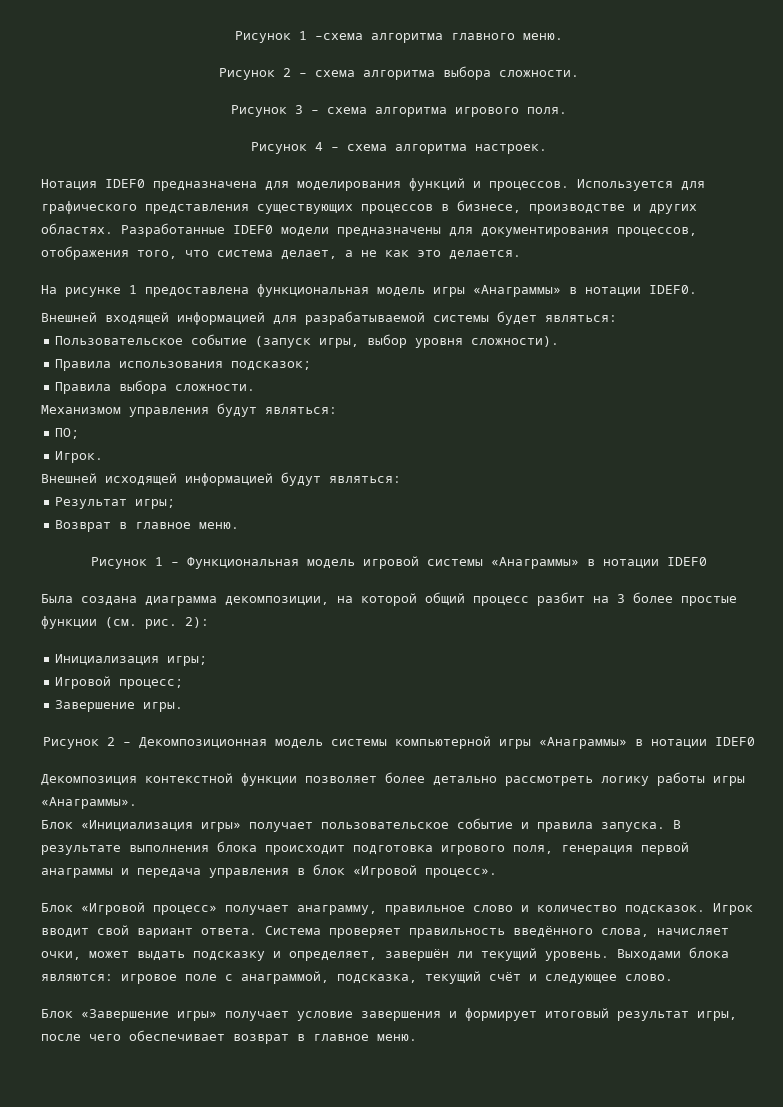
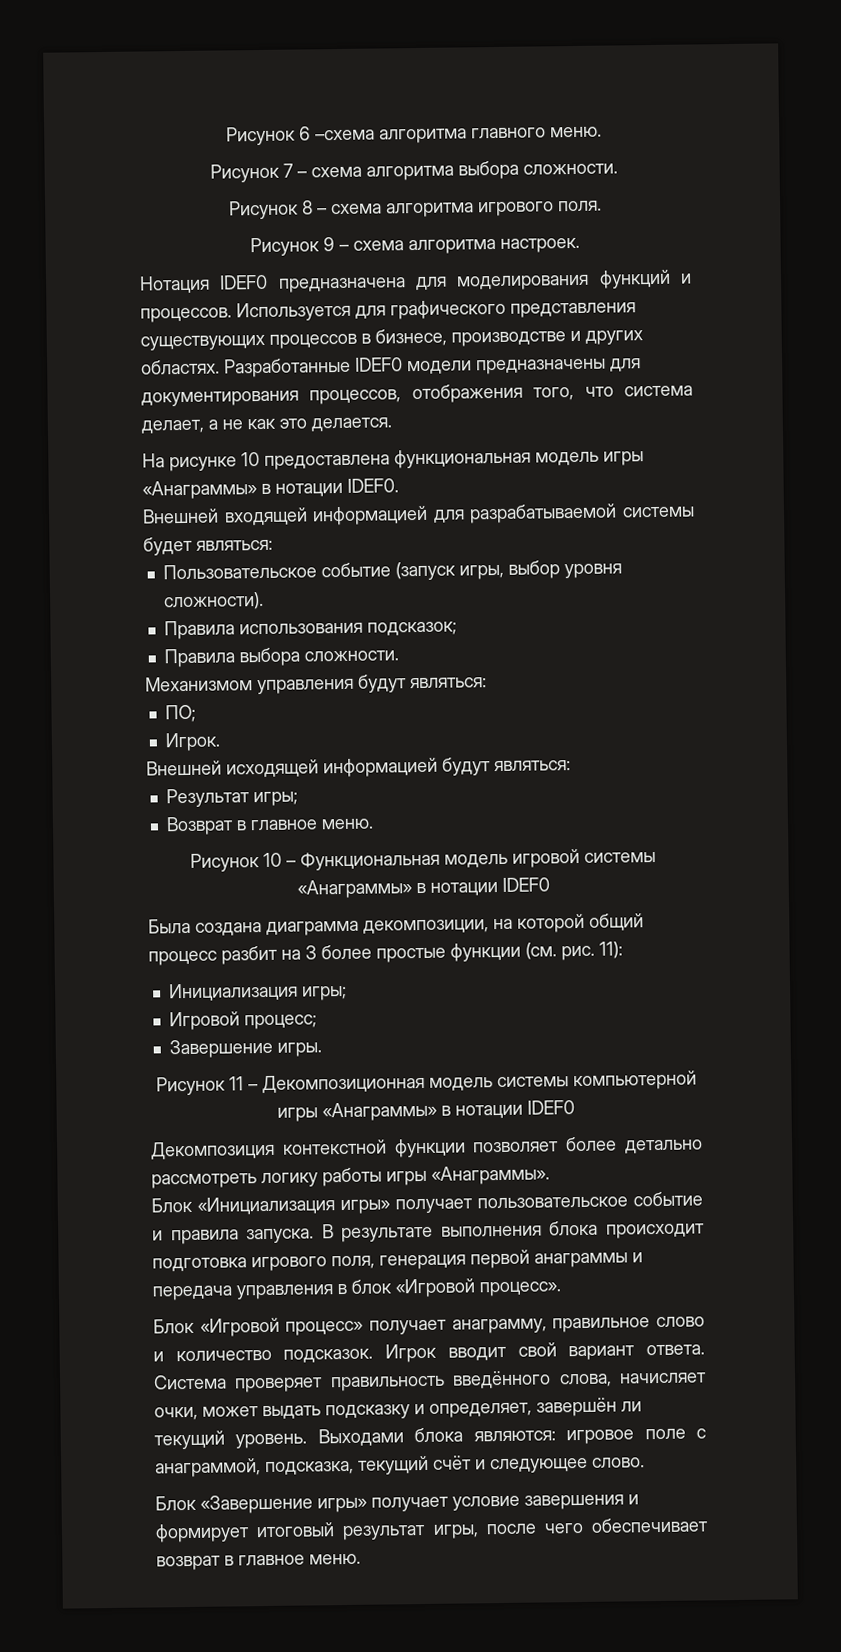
[234,31,307,43] Рисунок 1 -> [226,126,311,146] Рисунок 6
[282,68,291,77] 2 -> [283,163,293,178] 7
[294,105,303,114] 3 -> [301,200,313,215] 8
[314,142,323,151] 4 -> [323,237,335,252] 9
[129,285,137,294] 1 -> [241,452,260,467] 10
[154,557,163,566] 1 -> [263,852,282,868] 10
[185,617,209,628] 2): -> [599,941,623,959] 11):
[106,737,115,746] 2 -> [228,1076,244,1091] 11

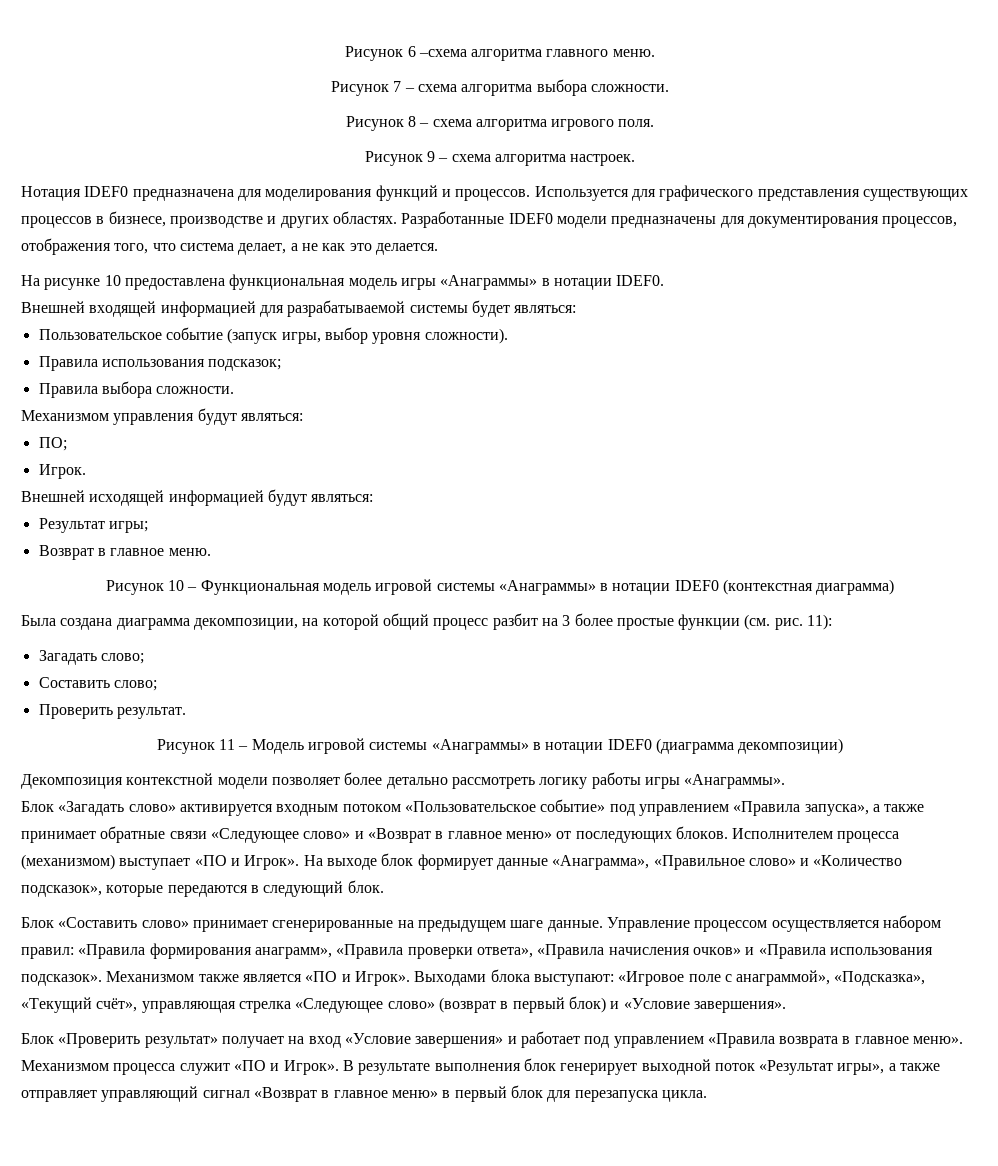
(550, 884) none -> [723,579,895,595] (контекстная диаграмма)
[167,982,347,1002] [168,1011,317,1031] [168,1038,322,1059] [155,1070,697,1096] [277,1100,575,1122] Инициализация игры; // Игровой процесс; // Завершение игры. // Рисунок 11 – Декомпозиционная модель системы компьютерной игры «Анаграммы» в нотации IDEF0 -> [38,650,144,665] [38,677,157,691] [38,704,186,719] [156,738,844,754] Загадать слово; // Составить слово; // Проверить результат. // Рисунок 11 – Модель игровой системы «Анаграммы» в нотации IDEF0 (диаграмма декомпозиции)
[393,1138,466,1158] функции -> [217,777,268,789] модели
[197,1191,703,1215] [152,1220,705,1245] [152,1249,643,1272] [152,1278,561,1301] [153,1316,705,1337] [153,1342,705,1363] [153,1370,707,1393] [154,1397,642,1421] [154,1427,707,1450] [155,1455,645,1478] [155,1494,639,1514] [155,1517,710,1543] [156,1553,361,1571] «Инициализация игры» получает пользовательское событие и правила запуска. В результате выполнения блока происходит подготовка игрового поля, генерация первой анаграммы и передача управления в блок «Игровой процесс». // Блок «Игровой процесс» получает анаграмму, правильное слово и количество подсказок. Игрок вводит свой вариант ответа. Система проверяет правильность введённого слова, начисляет очки, может выдать подсказку и определяет, завершён ли текущий уровень. Выходами блока являются: игровое поле с анаграммой, подсказка, текущий счёт и следующее слово. // Блок «Завершение игры» получает условие завершения и формирует итоговый результат игры, после чего обеспечивает возврат в главное меню. -> [58,799,925,816] [21,826,900,843] [21,853,903,870] [21,880,384,897] [21,915,941,932] [21,943,933,959] [21,969,926,986] [21,996,786,1013] [21,1031,964,1048] [21,1058,941,1075] [21,1085,707,1102] «Загадать слово» активируется входным потоком «Пользовательское событие» под управлением «Правила запуска», а также принимает обратные связи «Следующее слово» и «Возврат в главное меню» от последующих блоков. Исполнителем процесса (механизмом) выступает «ПО и Игрок». На выходе блок формирует данные «Анаграмма», «Правильное слово» и «Количество подсказок», которые передаются в следующий блок. // Блок «Составить слово» принимает сгенерированные на предыдущем шаге данные. Управление процессом осуществляется набором правил: «Правила формирования анаграмм», «Правила проверки ответа», «Правила начисления очков» и «Правила использования подсказок». Механизмом также является «ПО и Игрок». Выходами блока выступают: «Игровое поле с анаграммой», «Подсказка», «Текущий счёт», управляющая стрелка «Следующее слово» (возврат в первый блок) и «Условие завершения». // Блок «Проверить результат» получает на вход «Условие завершения» и работает под управлением «Правила возврата в главное меню». Механизмом процесса служит «ПО и Игрок». В результате выполнения блок генерирует выходной поток «Результат игры», а также отправляет управляющий сигнал «Возврат в главное меню» в первый блок для перезапуска цикла.

